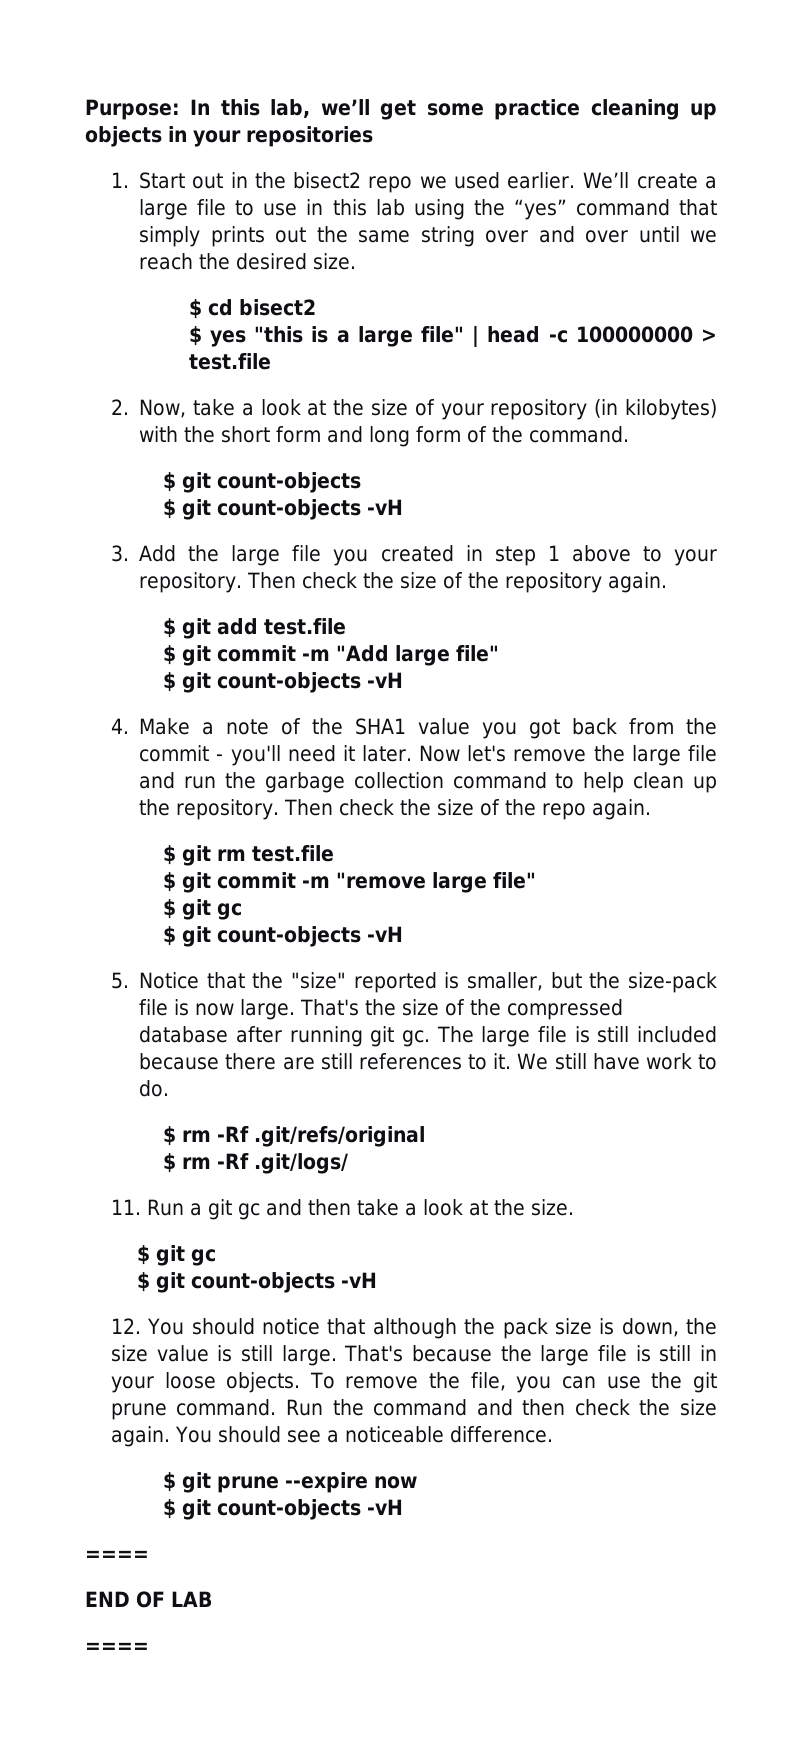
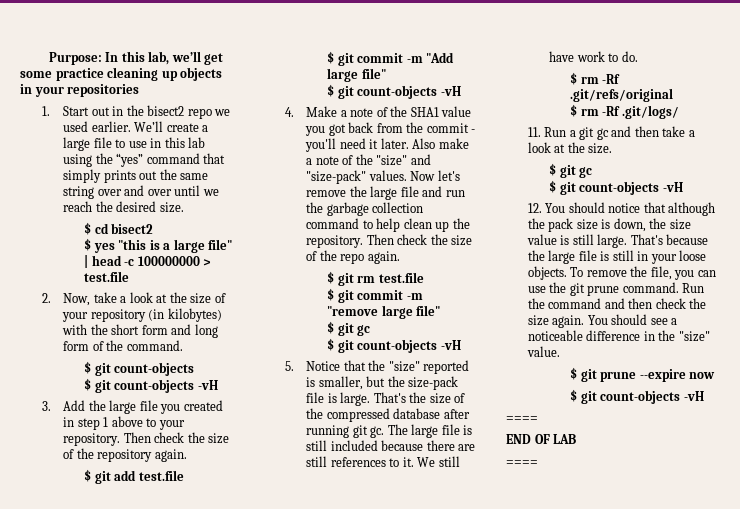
(413, 753) none -> [412,138,469,149] [306,154,431,166] [306,170,407,184] Also make a note of the "size" and "size-pack" values.
[195,1003,235,1016] now -> (337, 398) none
[449,1426,553,1443] difference. -> [586,330,710,342] [526,346,560,357] difference in the "size" value.

